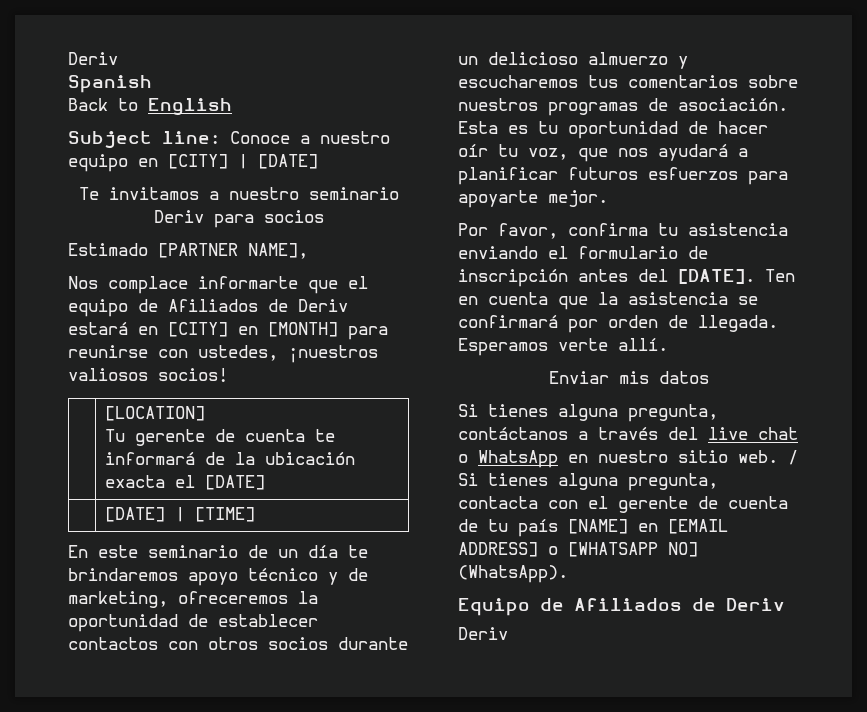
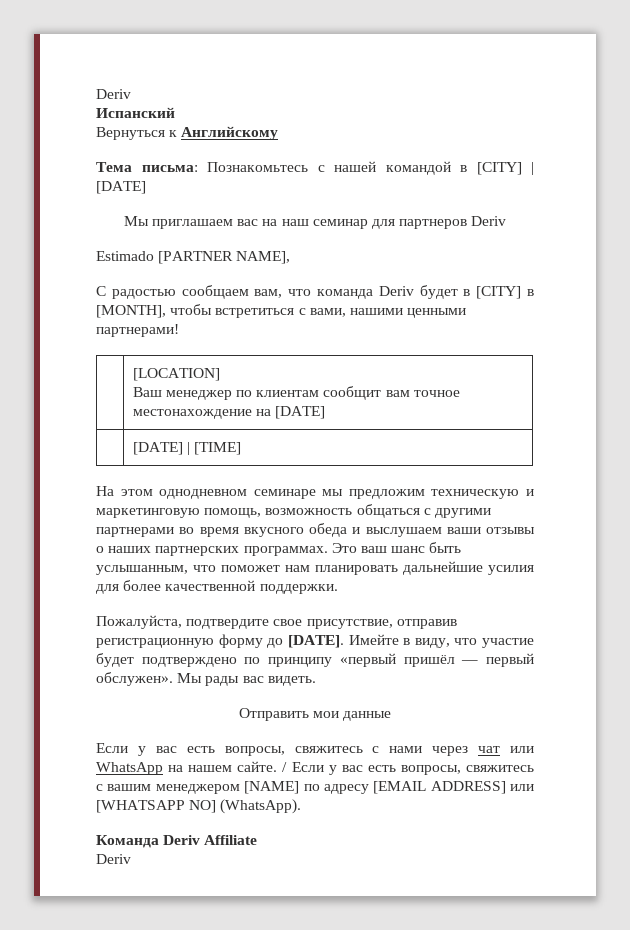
[68,52,118,65] [68,75,152,93] [68,98,232,116] [68,131,390,149] [68,154,318,172] [78,187,399,200] [153,210,324,228] Deriv // Spanish // Back to English // Subject line: Conoce a nuestro equipo en [CITY] | [DATE] // Te invitamos a nuestro seminario Deriv para socios -> [96,89,131,99] [96,107,175,118] [96,126,279,140] [96,161,534,175] [96,181,146,194] [123,216,507,229] Deriv // Испанский // Вернуться к Английскому // Тема письма: Познакомьтесь с нашей командой в [CITY] | [DATE] // Мы приглашаем вас на наш семинар для партнеров Deriv
[68,276,368,294] [68,299,348,317] [68,322,388,340] [68,345,378,363] [68,368,228,383] [104,406,205,421] [104,429,335,446] [104,452,355,465] [104,475,265,490] [104,507,255,522] [68,545,368,558] [68,568,368,586] [68,591,318,608] [68,614,318,632] [68,637,408,650] [458,52,688,69] [458,75,798,88] [458,98,788,116] [458,121,768,139] [458,144,748,162] [458,167,788,185] [458,190,608,208] [458,223,788,239] [458,246,708,259] [458,269,795,287] [458,292,758,310] [458,315,778,333] [458,338,668,356] [548,371,709,384] [458,404,718,422] [458,427,798,440] [458,450,798,468] [458,473,718,491] [458,496,788,513] [458,519,658,537] Nos complace informarte que el equipo de Afiliados de Deriv estará en [CITY] en [MONTH] para reunirse con ustedes, ¡nuestros valiosos socios! // | [LOCATION] // Tu gerente de cuenta te informará de la ubicación exacta el [DATE] // | [DATE] | [TIME] // En este seminario de un día te brindaremos apoyo técnico y de marketing, ofreceremos la oportunidad de establecer contactos con otros socios durante un delicioso almuerzo y escucharemos tus comentarios sobre nuestros programas de asociación. Esta es tu oportunidad de hacer oír tu voz, que nos ayudará a planificar futuros esfuerzos para apoyarte mejor. // Por favor, confirma tu asistencia enviando el formulario de inscripción antes del [DATE]. Ten en cuenta que la asistencia se confirmará por orden de llegada. Esperamos verte allí. // Enviar mis datos // Si tienes alguna pregunta, contáctanos a través del live chat o WhatsApp en nuestro sitio web. / Si tienes alguna pregunta, contacta con el gerente de cuenta de tu país [NAME] en -> [96,285,534,299] [96,304,467,318] [96,324,179,337] [132,368,220,381] [132,386,460,400] [132,406,326,419] [132,442,242,455] [96,486,534,499] [96,504,491,518] [96,523,535,537] [96,542,462,556] [96,561,534,575] [96,580,338,594] [96,615,457,629] [96,634,534,648] [96,653,534,667] [96,672,316,686] [238,708,392,721] [96,743,534,756] [96,761,534,775] [96,781,369,794] С радостью сообщаем вам, что команда Deriv будет в [CITY] в [MONTH], чтобы встретиться с вами, нашими ценными партнерами! // | [LOCATION] // Ваш менеджер по клиентам сообщит вам точное местонахождение на [DATE] // | [DATE] | [TIME] // На этом однодневном семинаре мы предложим техническую и маркетинговую помощь, возможность общаться с другими партнерами во время вкусного обеда и выслушаем ваши отзывы о наших партнерских программах. Это ваш шанс быть услышанным, что поможет нам планировать дальнейшие усилия для более качественной поддержки. // Пожалуйста, подтвердите свое присутствие, отправив регистрационную форму до [DATE]. Имейте в виду, что участие будет подтверждено по принципу «первый пришёл — первый обслужен». Мы рады вас видеть. // Отправить мои данные // Если у вас есть вопросы, свяжитесь с нами через чат или WhatsApp на нашем сайте. / Если у вас есть вопросы, свяжитесь с вашим менеджером [NAME] по адресу
[548,546,558,555] o -> [510,784,534,791] или
[458,598,785,616] Equipo de Afiliados de Deriv -> [96,835,258,848] Команда Deriv Affiliate

